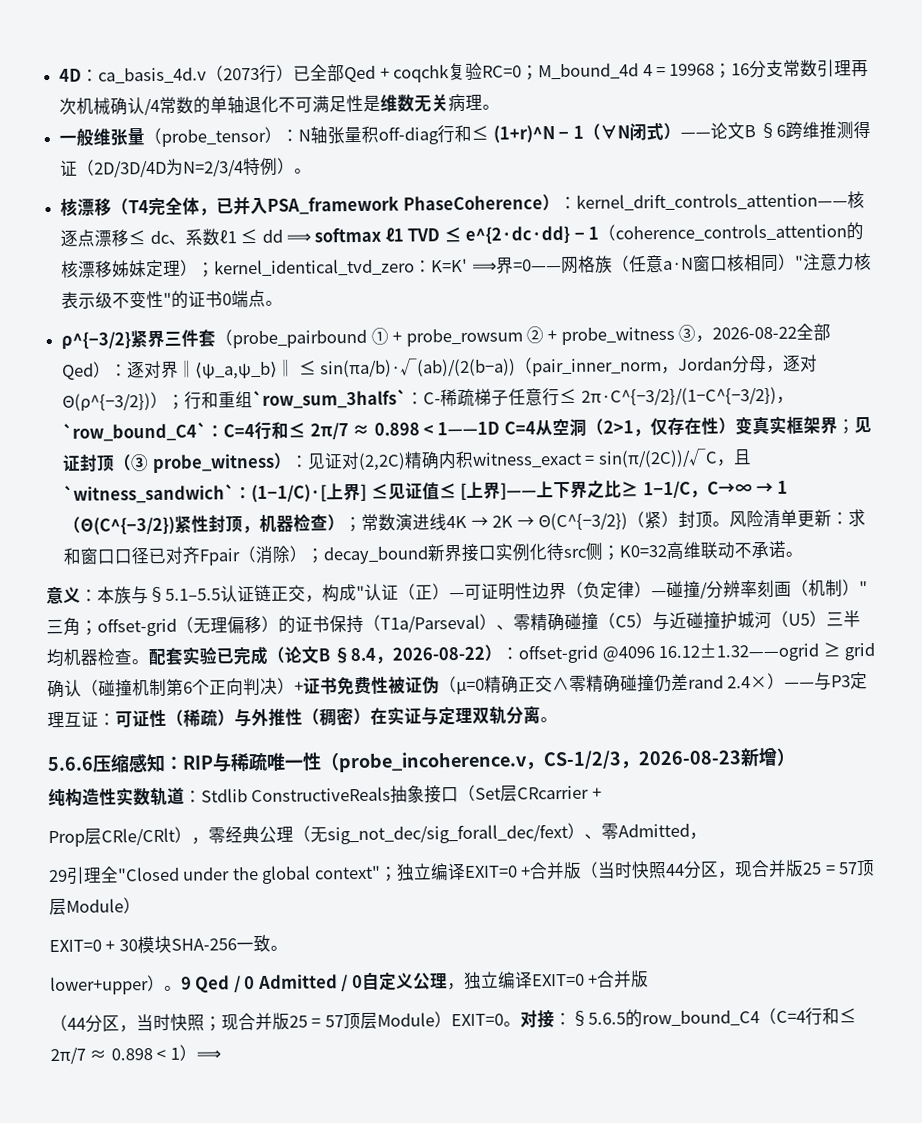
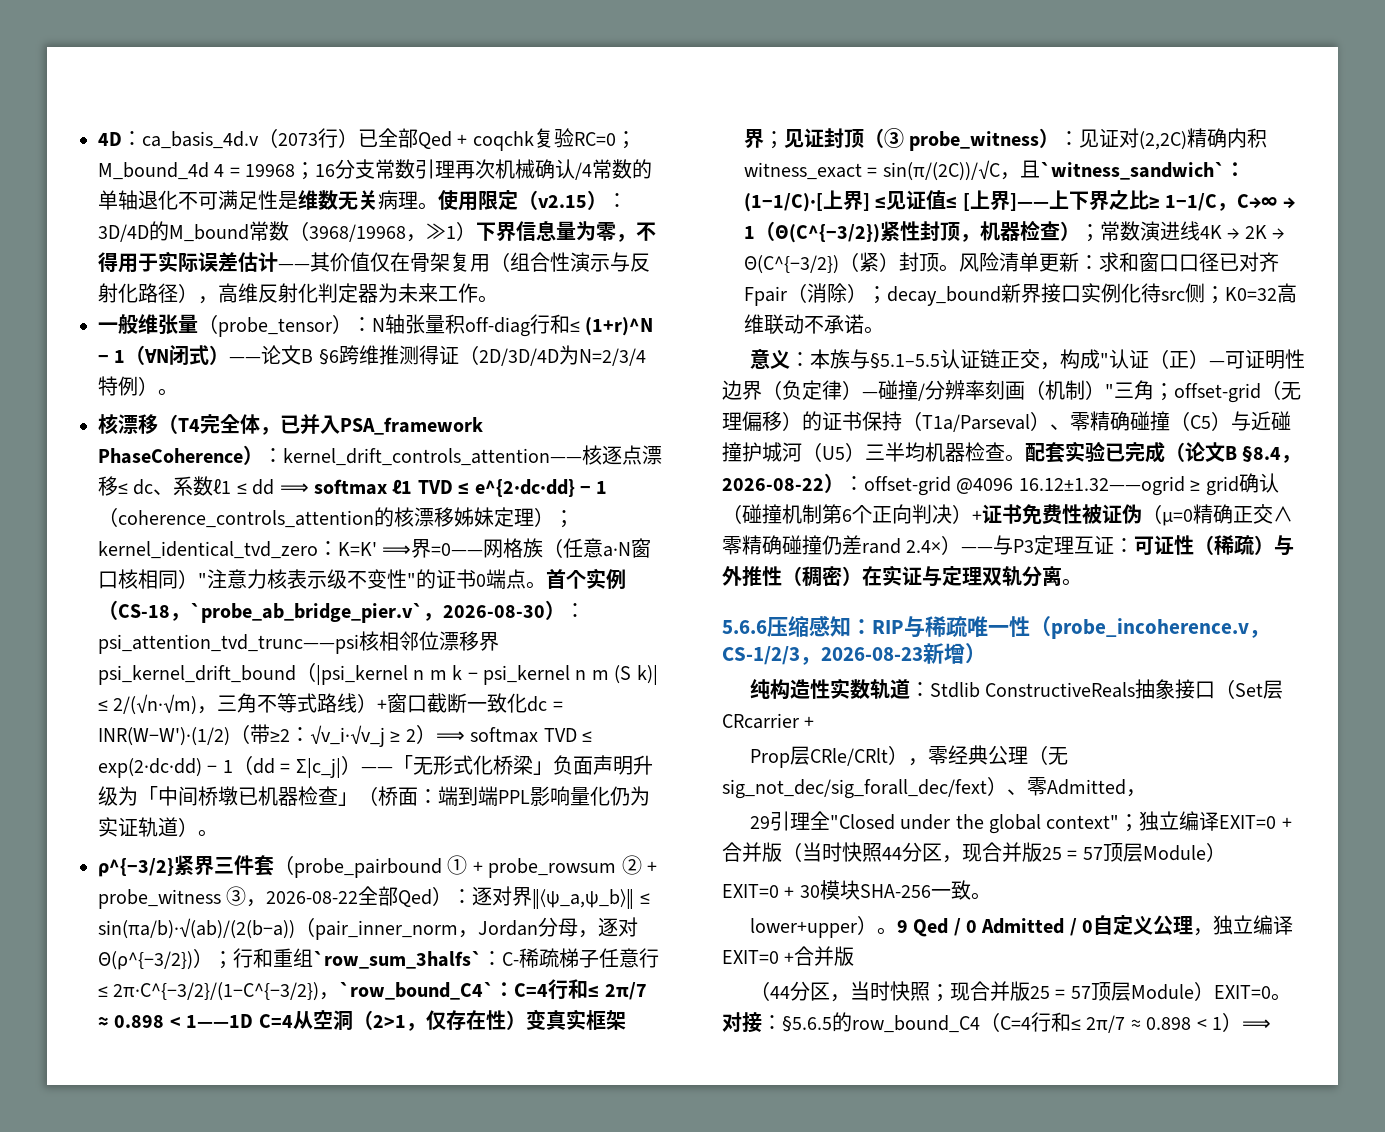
(501, 107) none -> [438,190,627,211] [98,220,656,242] [98,251,650,273] [98,283,498,304] 使用限定（v2.15）：3D/4D的M_bound常数（3968/19968，≫1）下界信息量为零，不得用于实际误差估计——其价值仅在骨架复用（组合性演示与反射化路径），高维反射化判定器为未来工作。
(284, 303) none -> [546,568,626,589] [98,600,585,623] [98,631,499,654] [98,662,658,685] [98,693,563,715] [98,724,592,747] [98,755,653,778] [98,786,650,806] [98,817,218,837] 首个实例（CS-18，`probe_ab_bridge_pier.v`，2026-08-30）：psi_attention_tvd_trunc——psi核相邻位漂移界psi_kernel_drift_bound（|psi_kernel n m k − psi_kernel n m (S k)| ≤ 2/(√n·√m)，三角不等式路线）+窗口截断一致化dc = INR(W−W')·(1/2)（带≥2：√v_i·√v_j ≥ 2）⟹ softmax TVD ≤ exp(2·dc·dd) − 1（dd = Σ|c_j|）——「无形式化桥梁」负面声明升级为「中间桥墩已机器检查」（桥面：端到端PPL影响量化仍为实证轨道）。

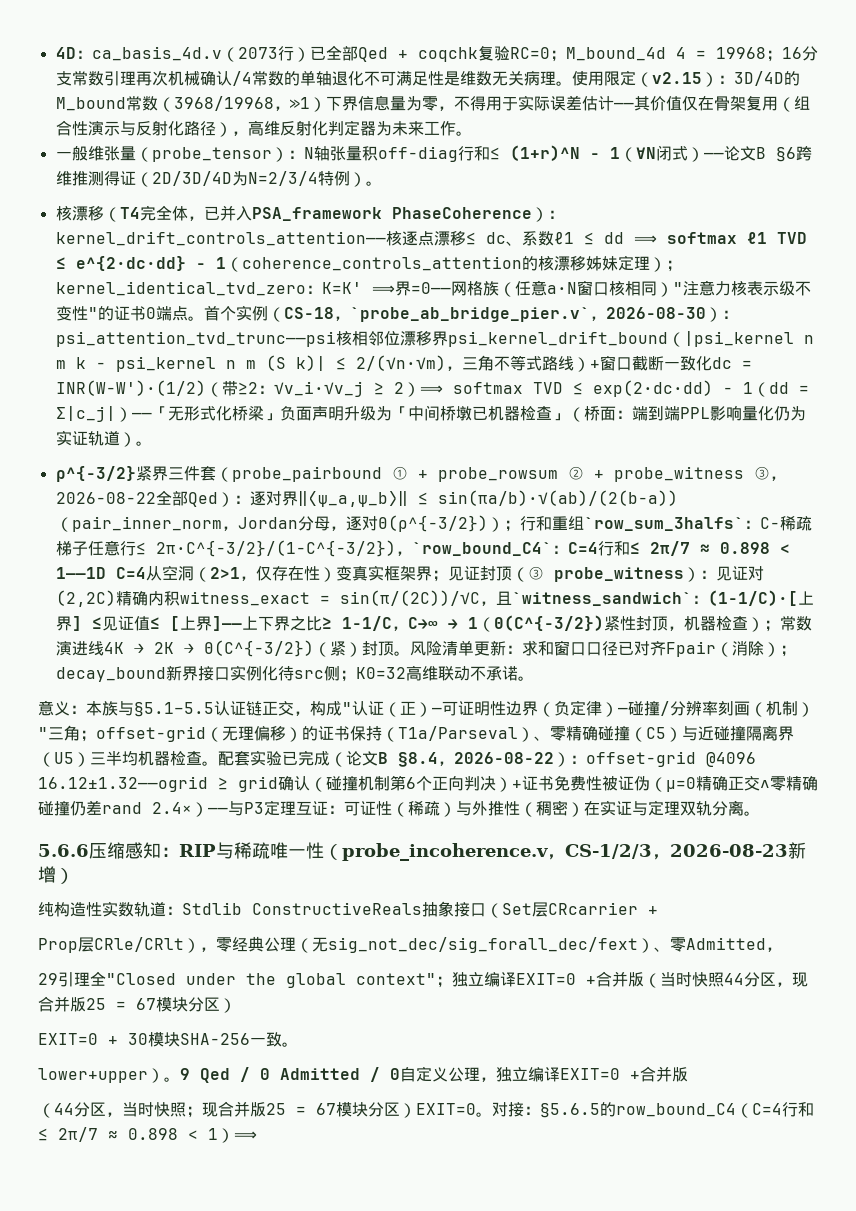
[742,442,802,462] 护城河 -> [746,725,794,741] 隔离界
[1082,843,1206,862] 57顶层Module -> [136,997,220,1012] 67模块分区
[1070,982,1194,1001] 57顶层Module -> [316,1102,400,1117] 67模块分区

